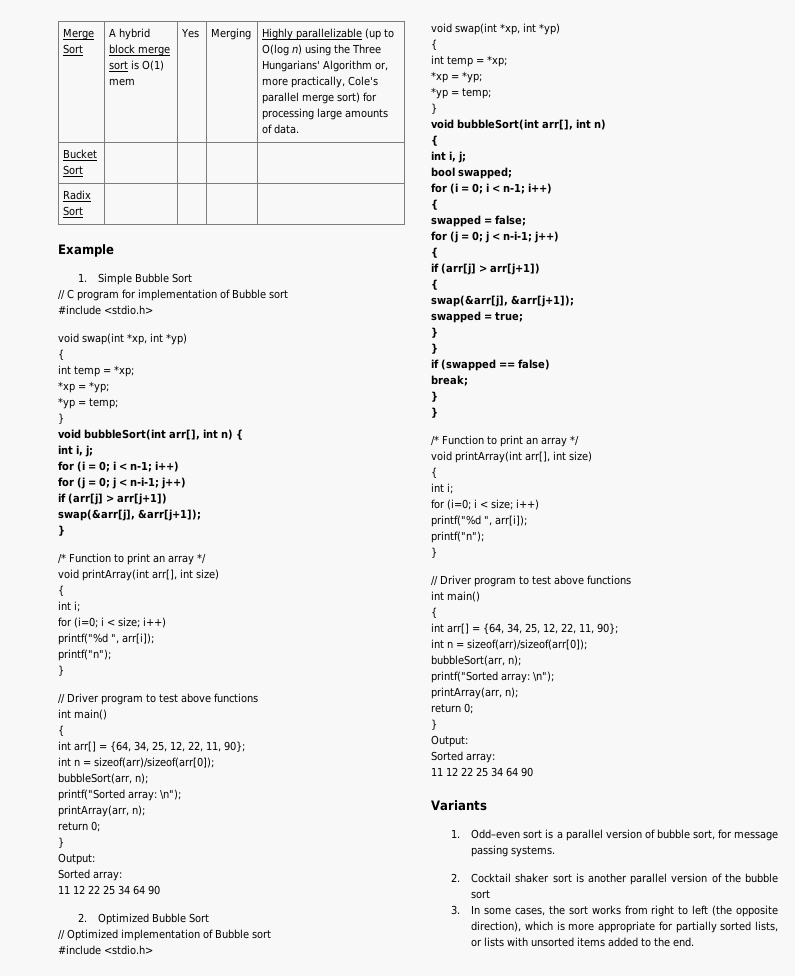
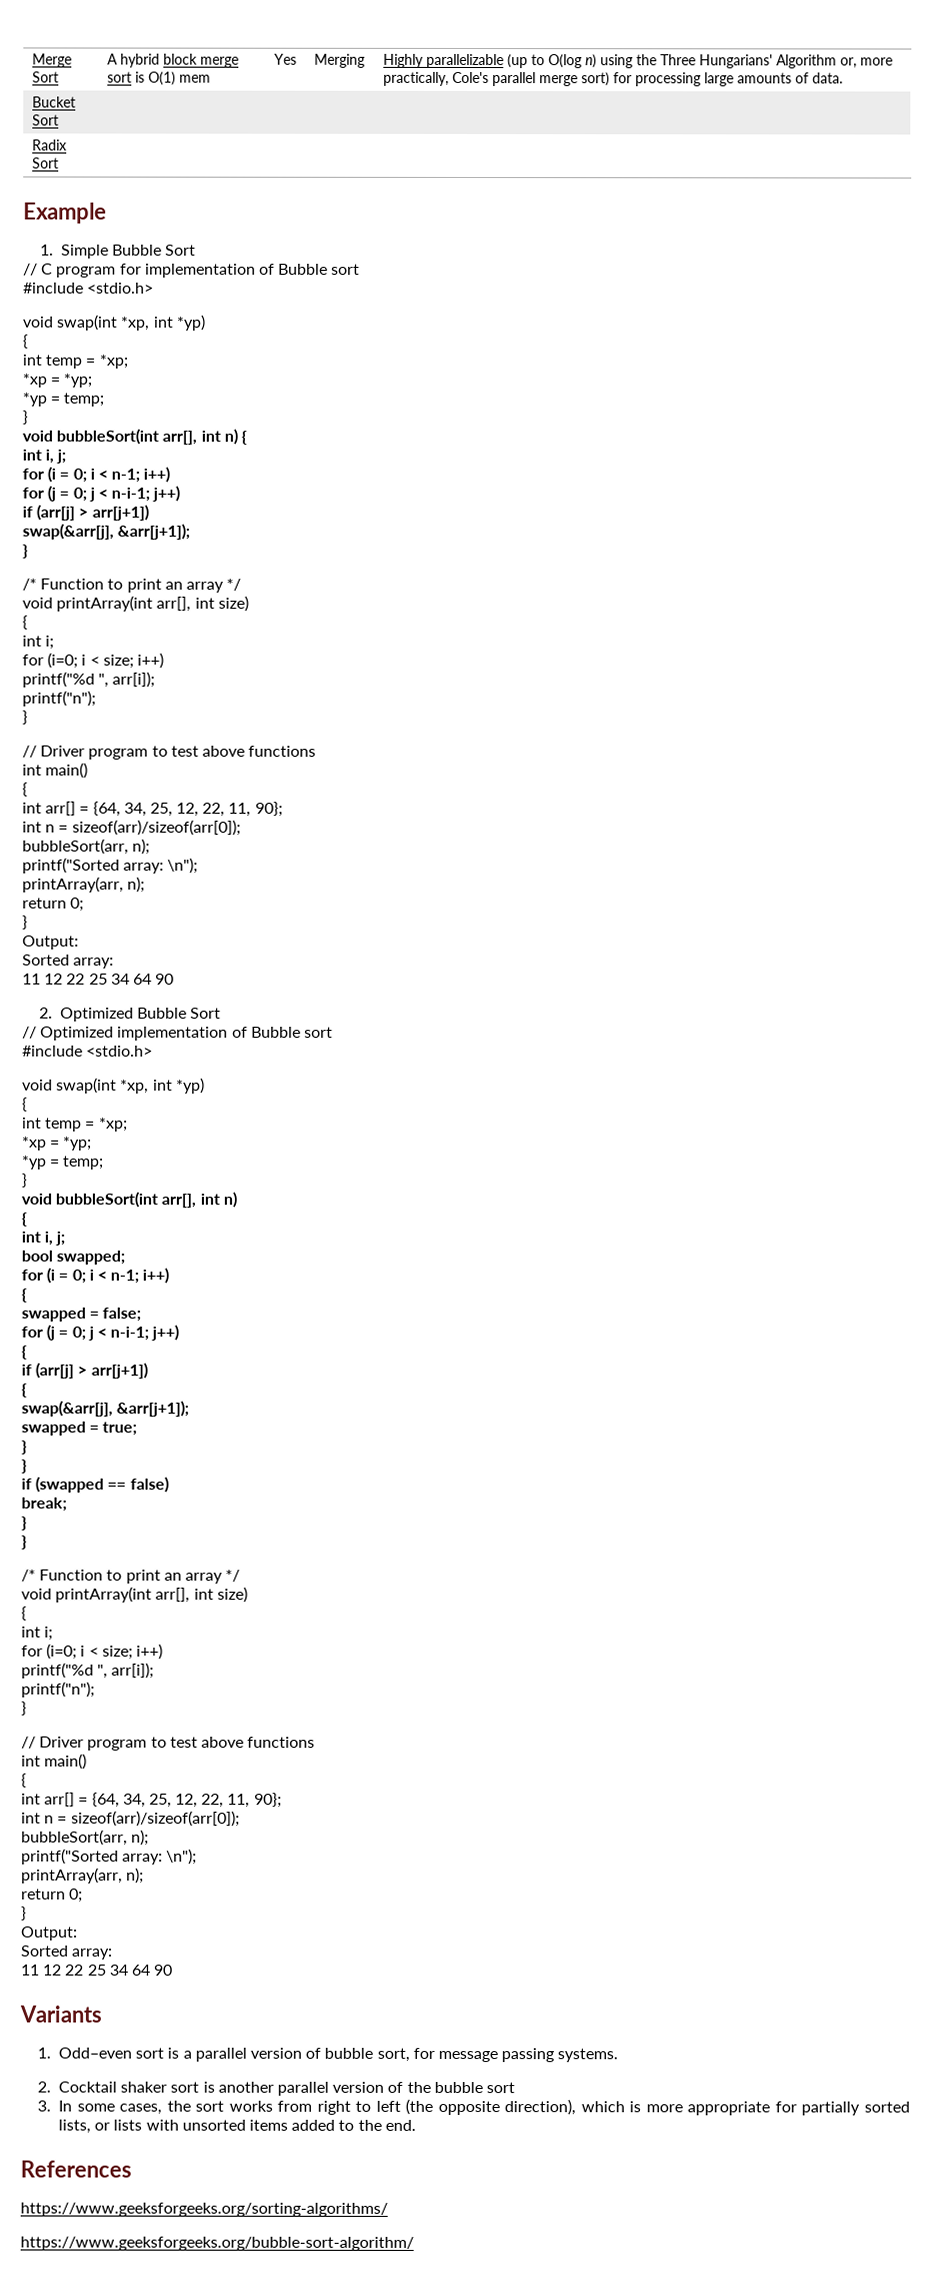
(695, 942) none -> [20,2160,132,2178] [20,2202,388,2217] [20,2236,414,2251] // References // https://www.geeksforgeeks.org/sorting-algorithms/ // https://www.geeksforgeeks.org/bubble-sort-algorithm/

